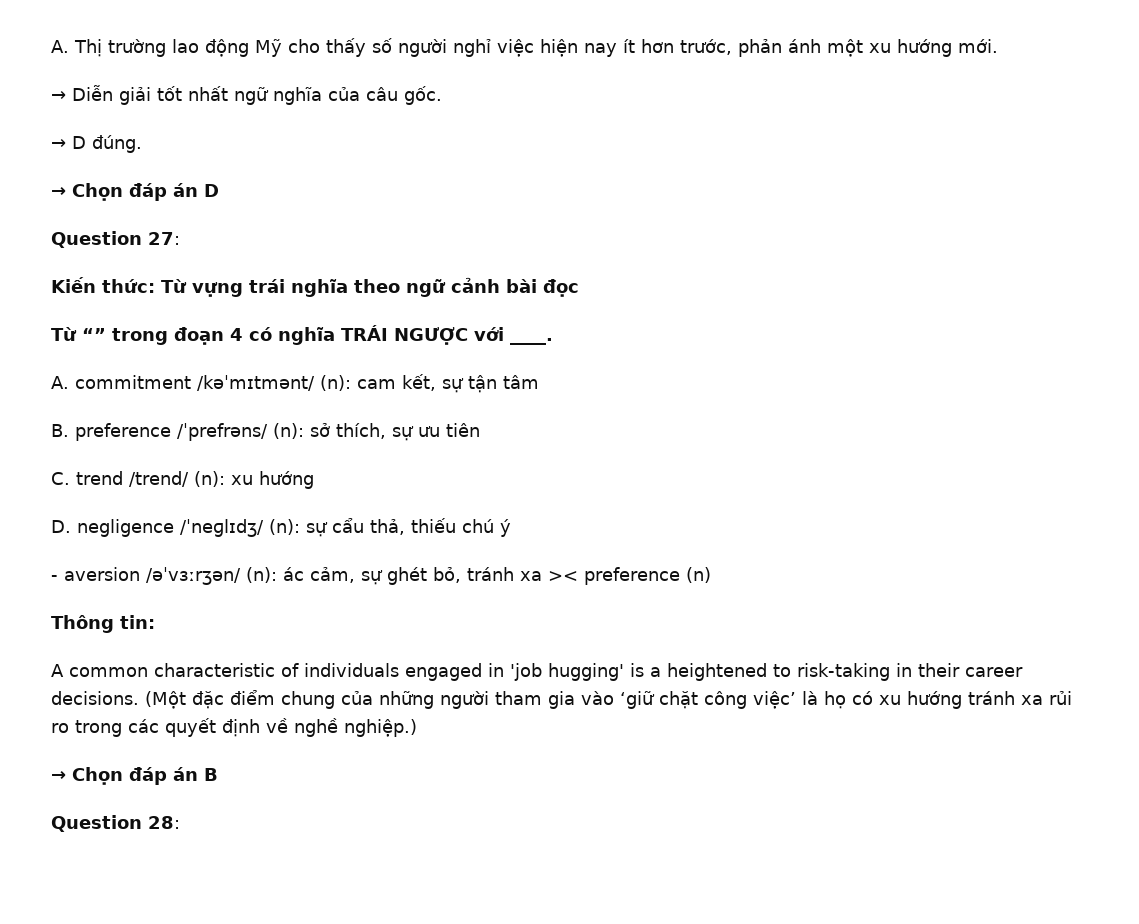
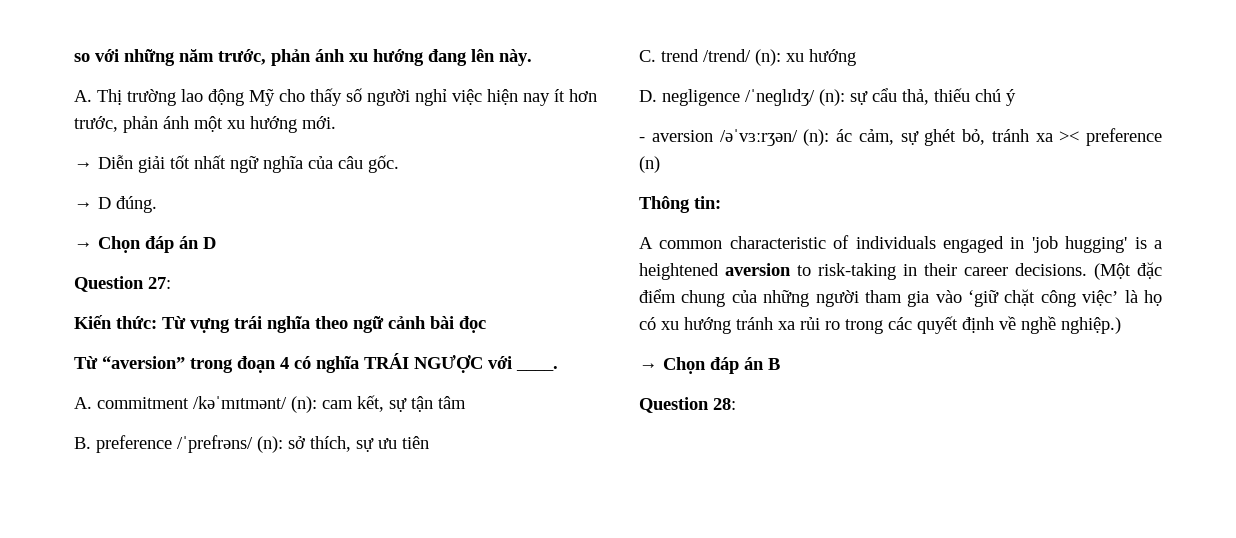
(51, 46) none -> [74,49,532,66] so với những năm trước, phản ánh xu hướng đang lên này. //
[82,328,106,341] “” -> [102,356,185,369] “aversion”
(767, 672) none -> [725,263,791,276] aversion

